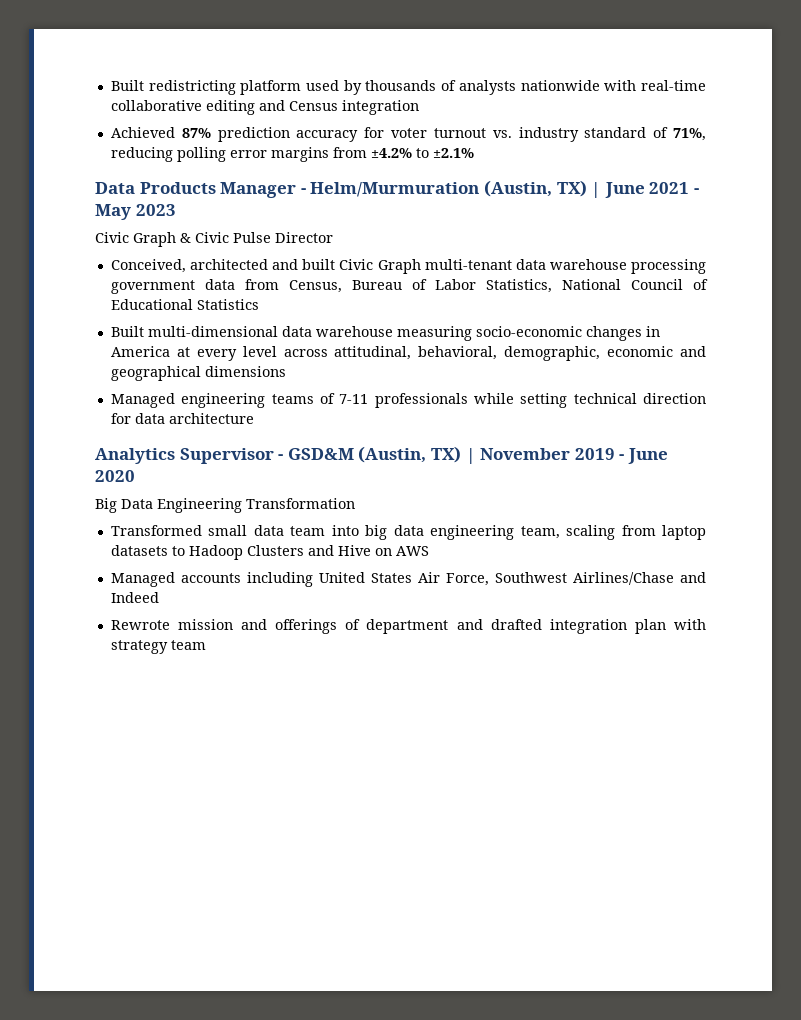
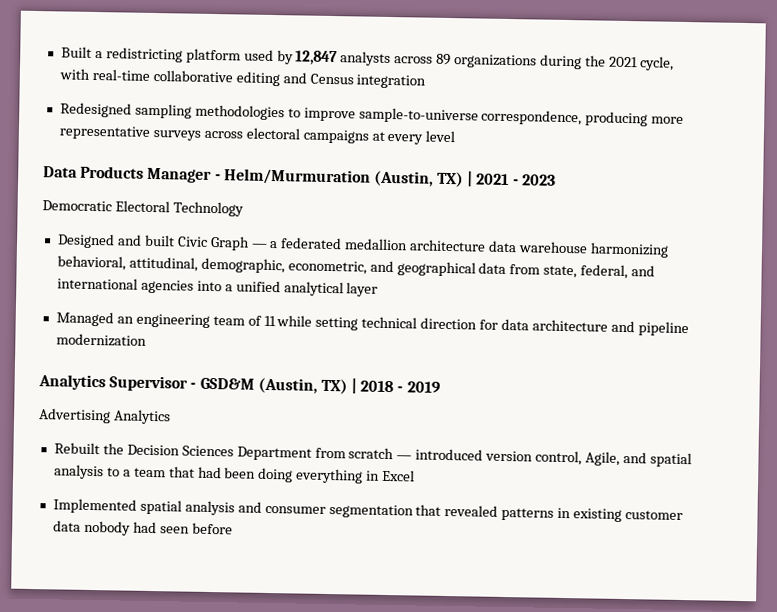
[110,80,144,91] Built -> [60,46,103,59] Built a
[365,80,600,95] thousands of analysts nationwide -> [295,50,674,71] 12,847 analysts across 89 organizations during the 2021 cycle,
[110,127,706,142] [110,147,474,162] Achieved 87% prediction accuracy for voter turnout vs. industry standard of 71%, reducing polling error margins from ±4.2% to ±2.1% -> [59,102,685,127] [58,125,456,145] Redesigned sampling methodologies to improve sample-to-universe correspondence, producing more representative surveys across electoral campaigns at every level
[604,182,645,198] June -> (474, 179) none
[95,204,131,220] May -> (519, 182) none
[95,232,333,247] [110,259,707,274] [110,279,708,294] [110,299,259,310] [110,326,660,341] [110,346,706,361] [110,366,286,381] [110,393,468,408] Civic Graph & Civic Pulse Director // Conceived, architected and built Civic Graph multi-tenant data warehouse processing government data from Census, Bureau of Labor Statistics, National Council of Educational Statistics // Built multi-dimensional data warehouse measuring socio-economic changes in America at every level across attitudinal, behavioral, demographic, economic and geographical dimensions // Managed engineering teams of 7-11 professionals -> [42,200,244,217] [56,233,669,258] [56,255,656,280] [56,277,379,297] [55,311,276,328] Democratic Electoral Technology // Designed and built Civic Graph — a federated medallion architecture data warehouse harmonizing behavioral, attitudinal, demographic, econometric, and geographical data from state, federal, and international agencies into a unified analytical layer // Managed an engineering team of 11
(254, 418) none -> [610,320,689,337] [55,333,147,347] and pipeline modernization
[480,448,571,460] November -> [360,380,404,393] 2018 -
[619,448,668,464] [95,470,135,482] [95,498,355,513] [110,525,706,540] [110,545,429,560] [110,572,706,587] [110,592,159,603] [110,619,707,634] [110,640,206,654] - June 2020 // Big Data Engineering Transformation // Transformed small data team into big data engineering team, scaling from laptop datasets to Hadoop Clusters and Hive on AWS // Managed accounts including United States Air Force, Southwest Airlines/Chase and Indeed // Rewrote mission and offerings of department and drafted integration plan with strategy team -> [38,408,171,425] [53,442,692,468] [53,464,416,484] [52,498,684,522] [52,520,233,536] // Advertising Analytics // Rebuilt the Decision Sciences Department from scratch — introduced version control, Agile, and spatial analysis to a team that had been doing everything in Excel // Implemented spatial analysis and consumer segmentation that revealed patterns in existing customer data nobody had seen before

